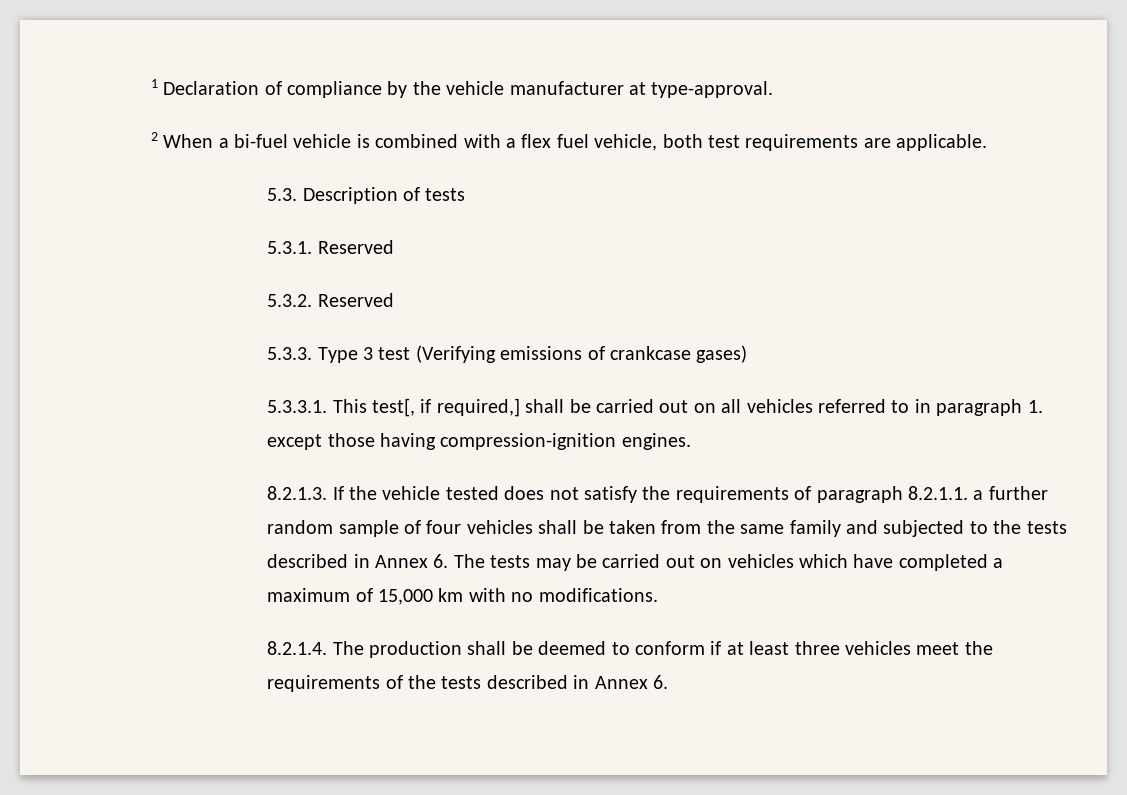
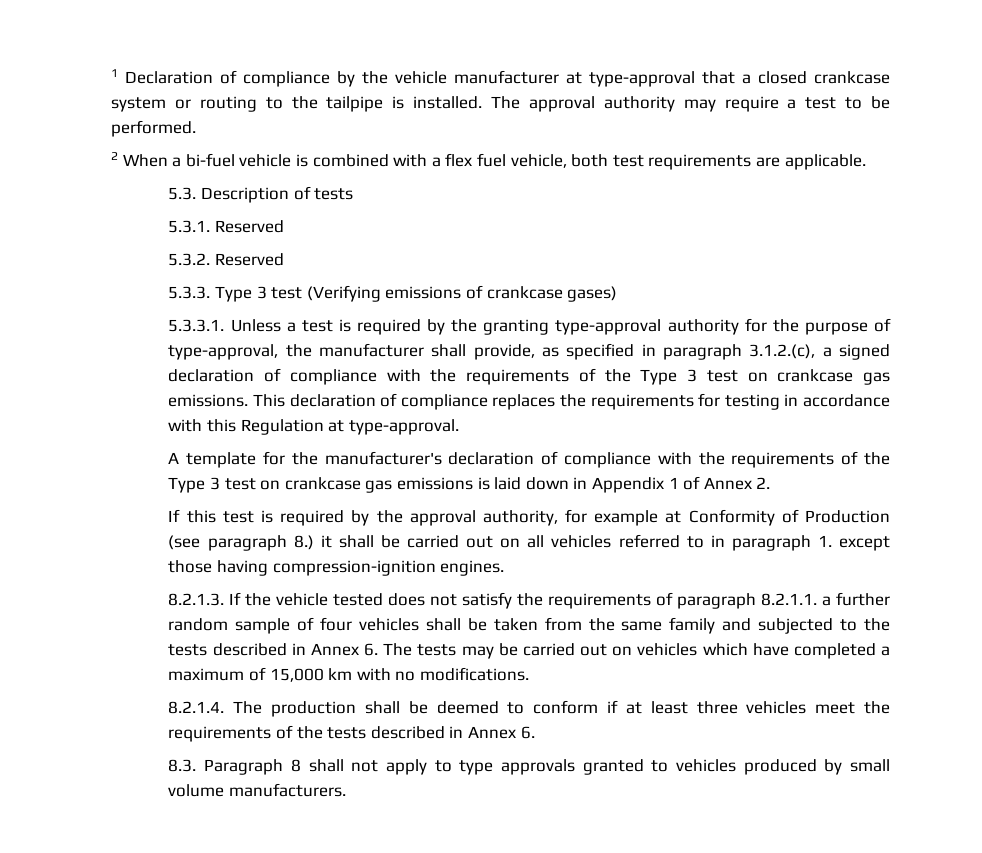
[651,81,774,98] type-approval. -> [589,71,890,87] [111,96,890,112] [111,120,197,137] type-approval that a closed crankcase system or routing to the tailpipe is installed. The approval authority may require a test to be performed.
[332,398,520,417] This test[, if required,] -> [230,318,892,335] [168,343,891,360] [168,368,890,385] [168,393,890,410] [168,419,459,435] [168,451,891,468] [168,476,771,493] [168,509,891,526] [168,535,332,551] Unless a test is required by the granting type-approval authority for the purpose of type-approval, the manufacturer shall provide, as specified in paragraph 3.1.2.(c), a signed declaration of compliance with the requirements of the Type 3 test on crankcase gas emissions. This declaration of compliance replaces the requirements for testing in accordance with this Regulation at type-approval. // A template for the manufacturer's declaration of compliance with the requirements of the Type 3 test on crankcase gas emissions is laid down in Appendix 1 of Annex 2. // If this test is required by the approval authority, for example at Conformity of Production (see paragraph 8.) it
(669, 682) none -> [168,759,891,775] [168,783,347,797] // 8.3. Paragraph 8 shall not apply to type approvals granted to vehicles produced by small volume manufacturers.

